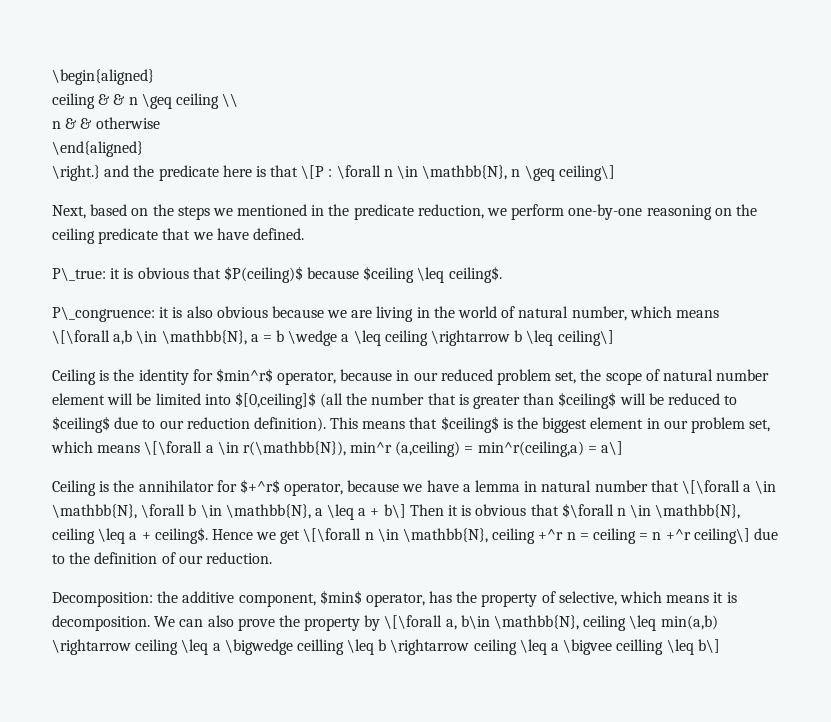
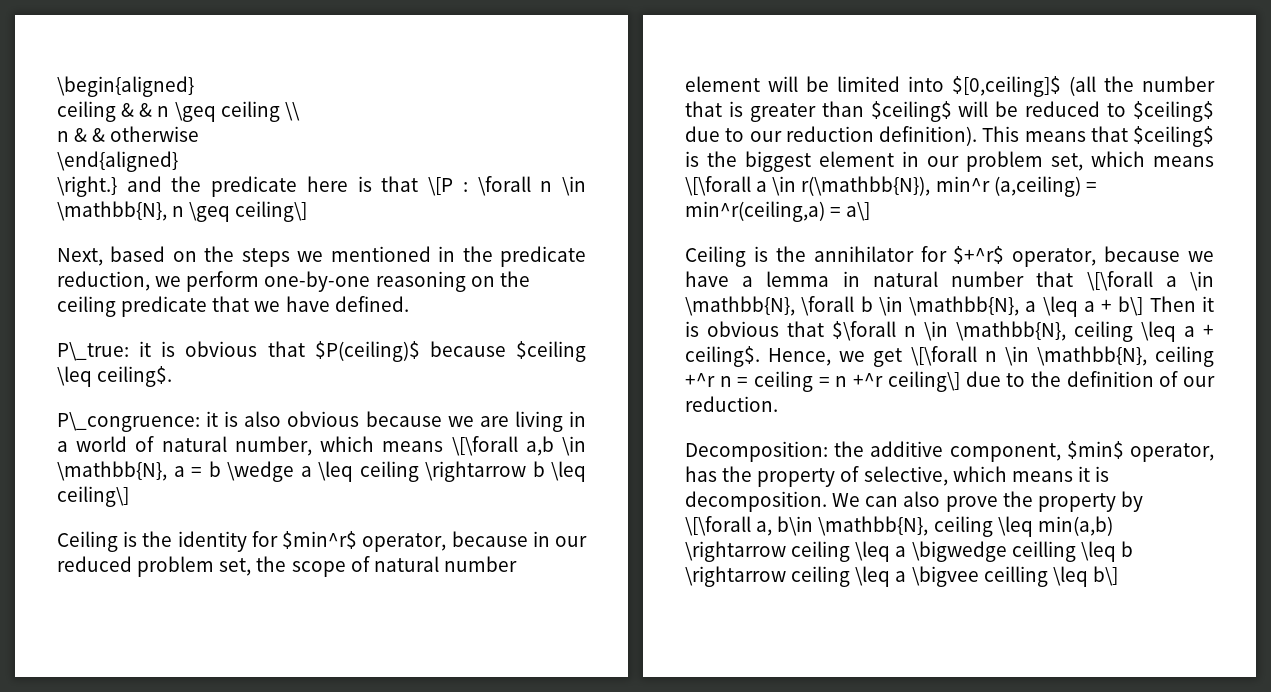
[433,306,455,318] the -> [57,441,68,452] a
[211,529,253,540] Hence -> [768,348,832,366] Hence,

